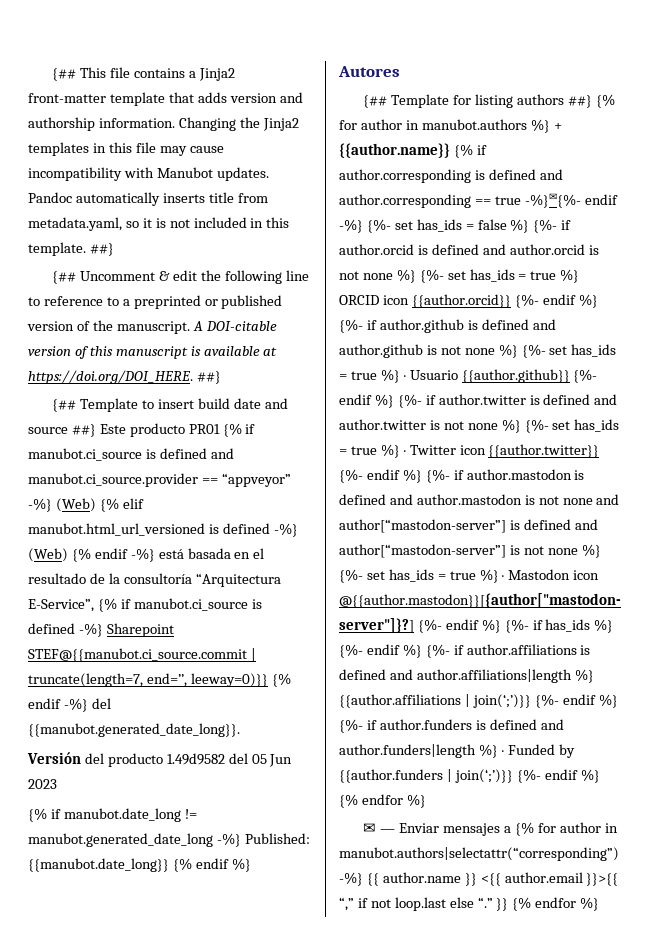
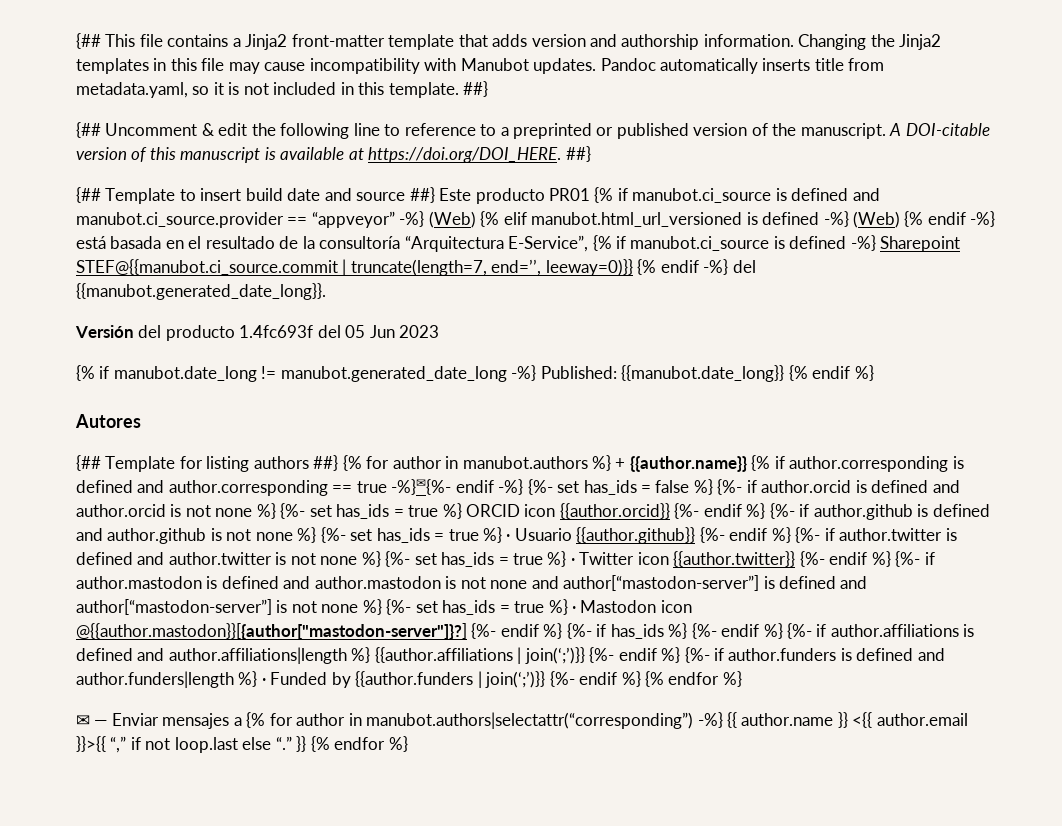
[166,753,225,765] 1.49d9582 -> [239,325,314,338] 1.4fc693f

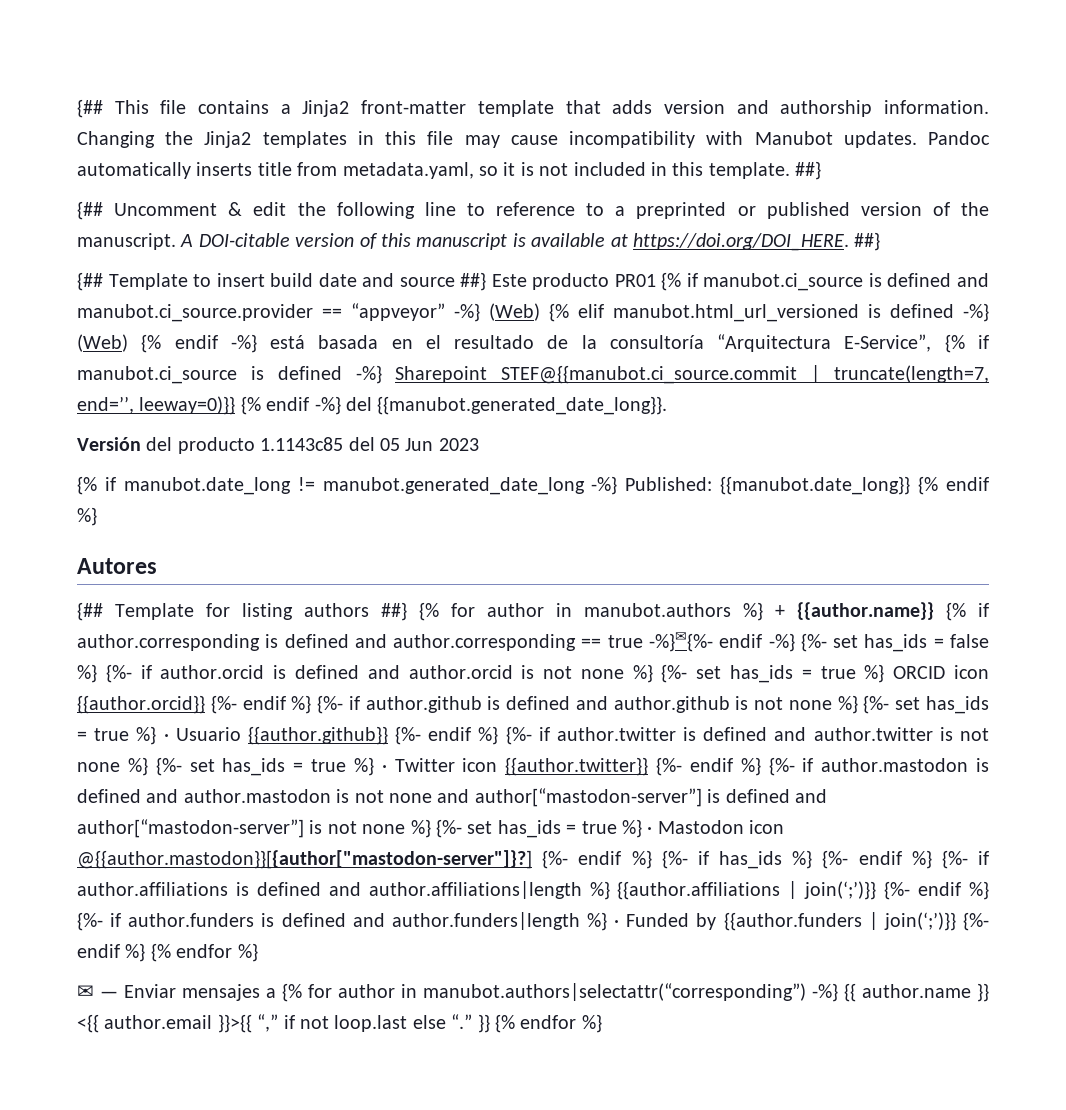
[239,325,314,338] 1.4fc693f -> [260,437,344,451] 1.1143c85

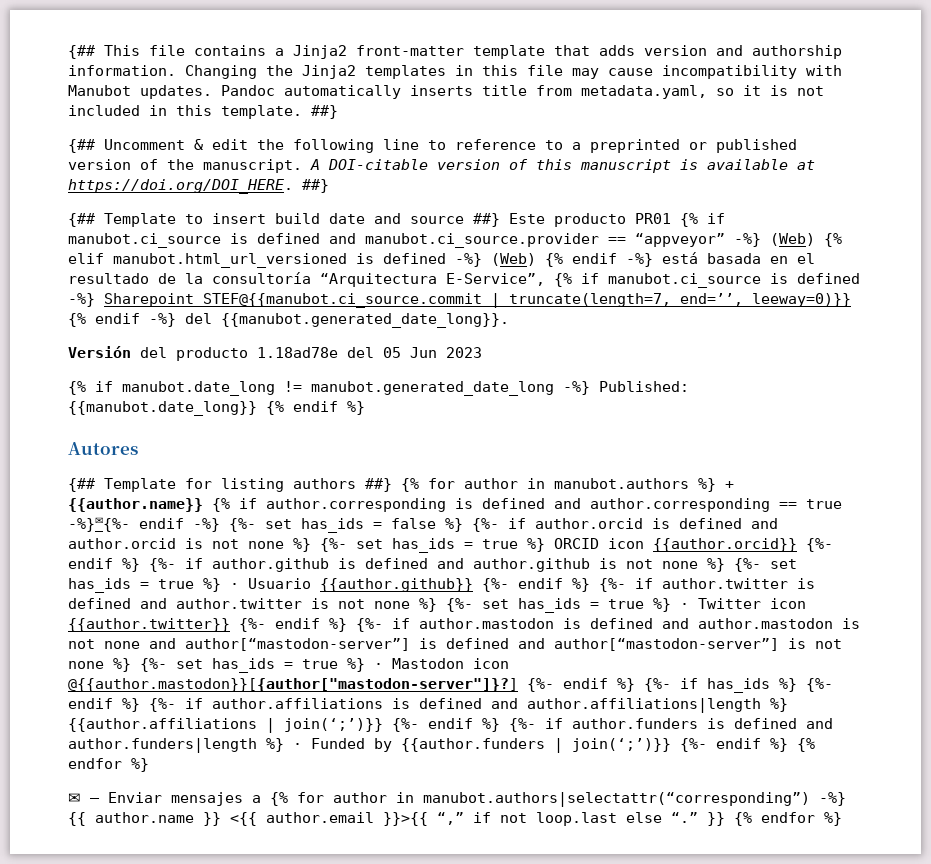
[260,437,344,451] 1.1143c85 -> [257,347,338,358] 1.18ad78e

